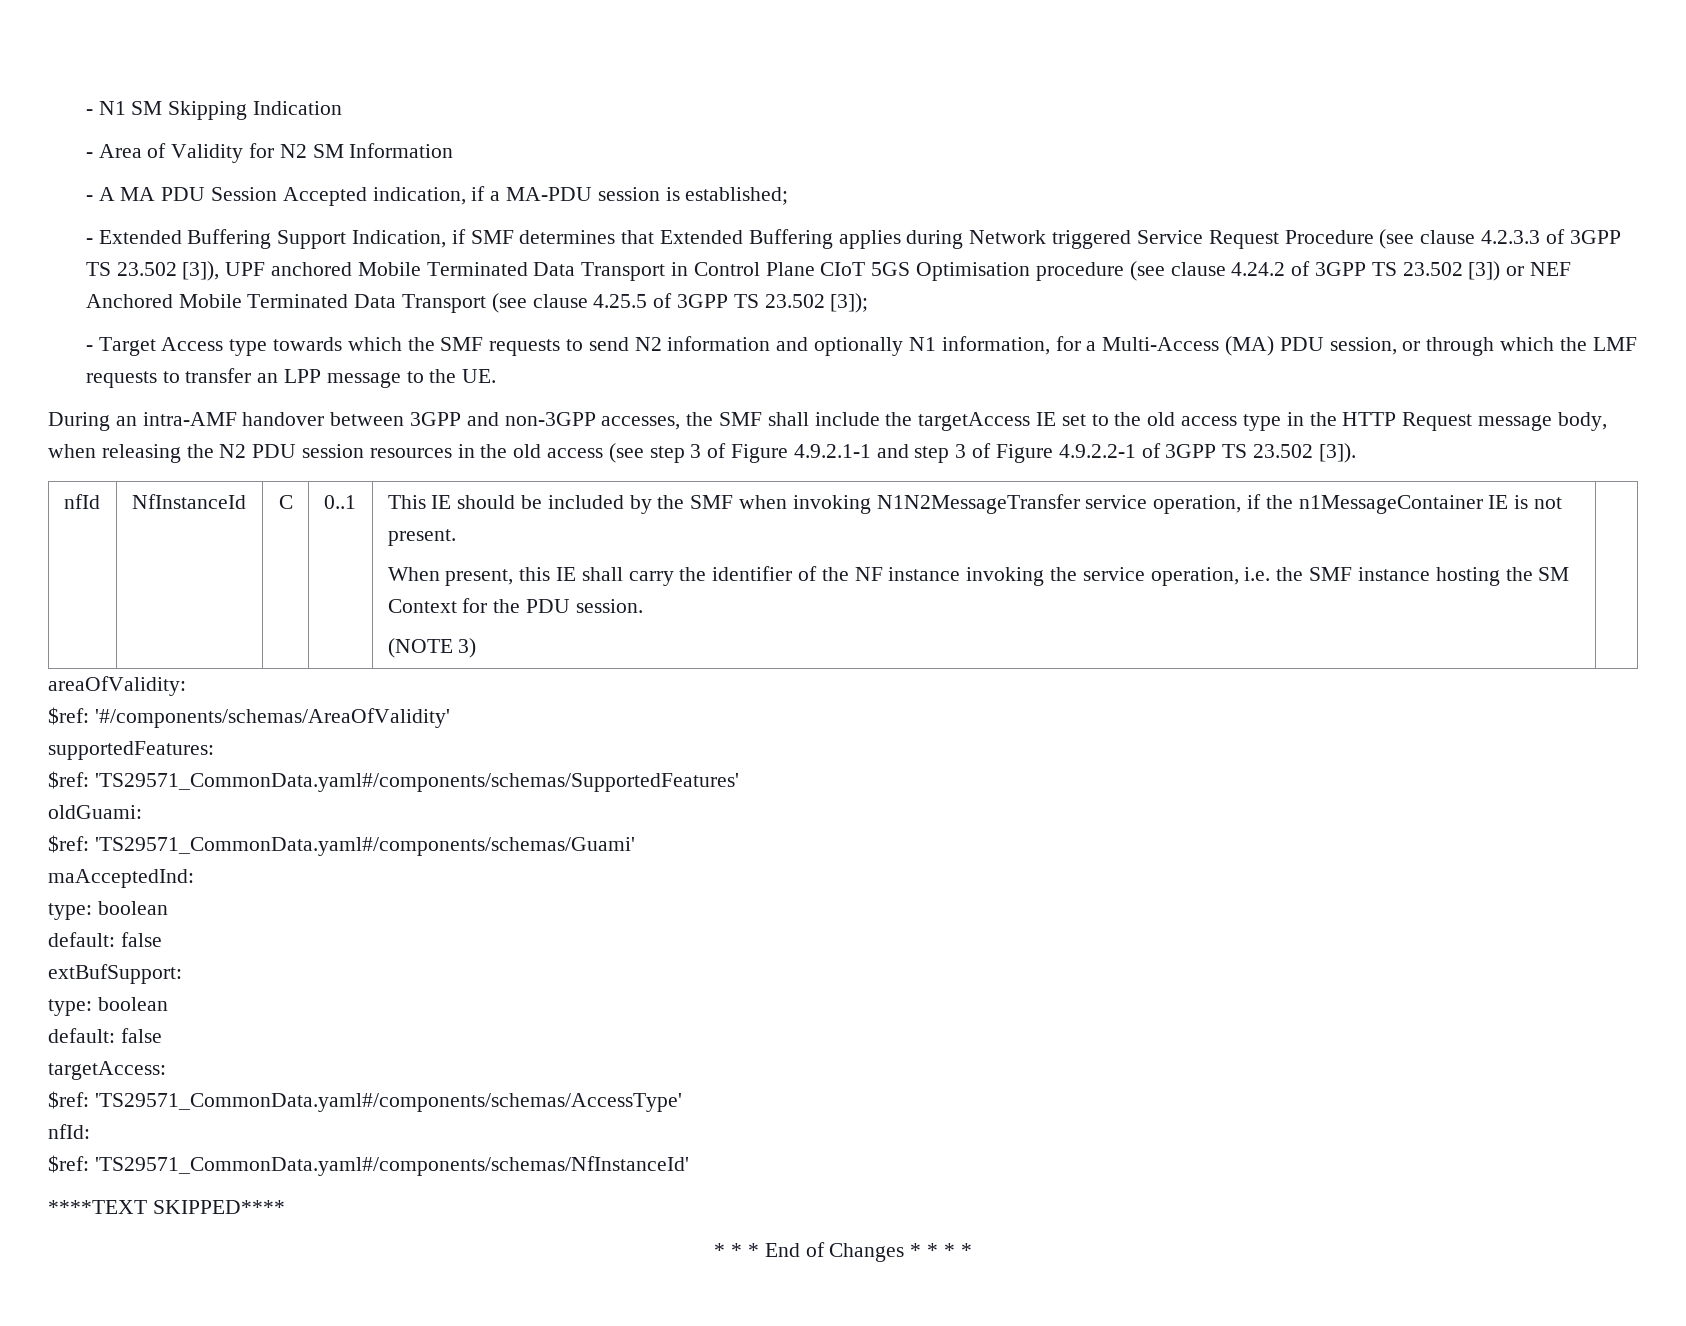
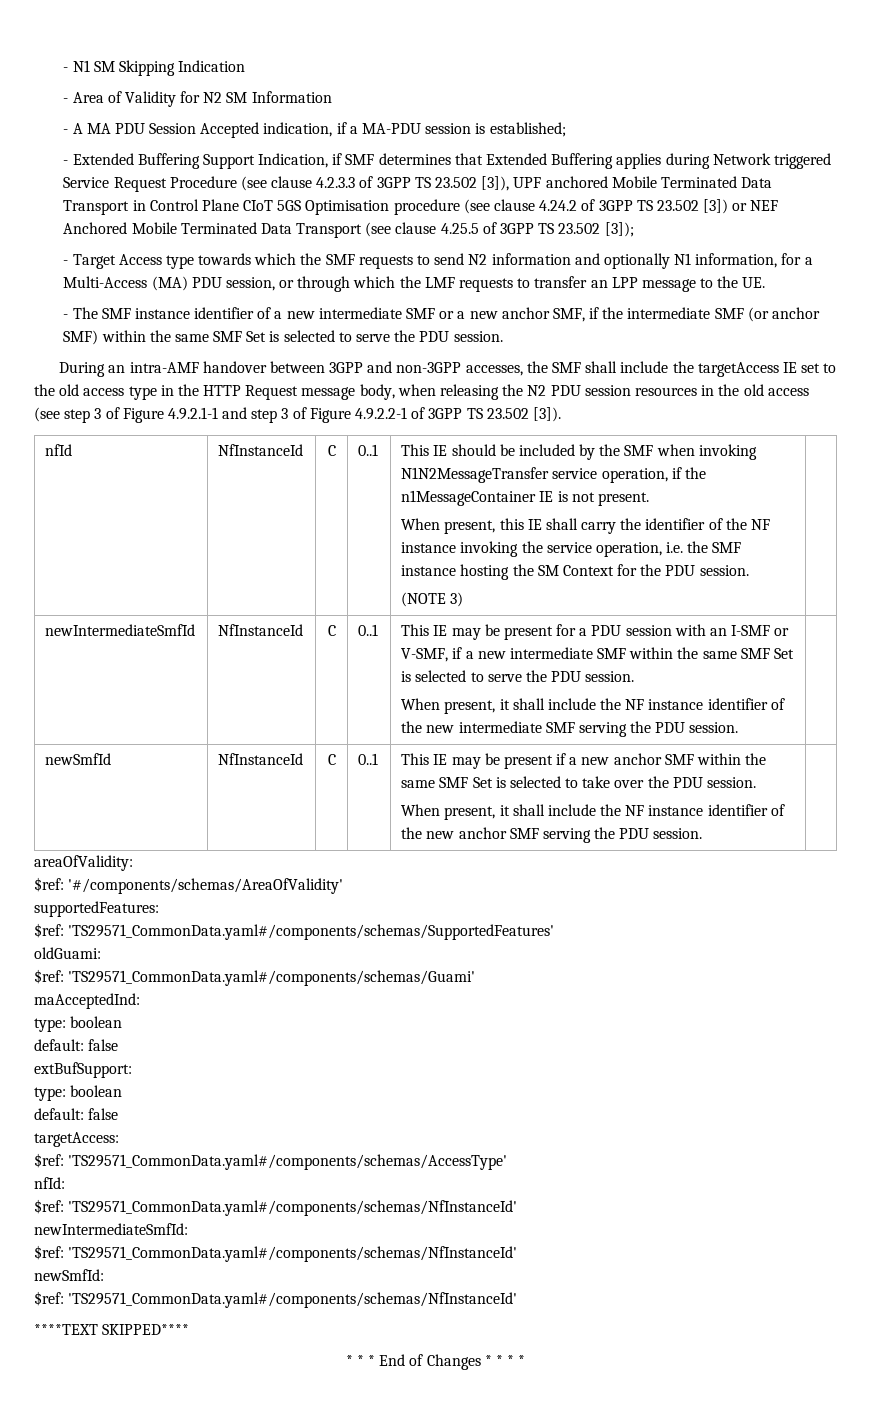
(497, 376) none -> [63,307,821,322] [63,330,503,345] // - The SMF instance identifier of a new intermediate SMF or a new anchor SMF, if the intermediate SMF (or anchor SMF) within the same SMF Set is selected to serve the PDU session.
(477, 648) none -> [45,624,196,636] [218,624,304,636] [327,625,336,636] [358,624,379,636] [401,624,790,640] [401,647,795,662] [401,670,635,682] [401,698,785,714] [401,721,739,737] [45,753,112,765] [218,753,304,765] [327,754,336,765] [358,753,379,765] [401,753,767,769] [401,776,757,788] [401,804,785,820] [401,827,703,843] // newIntermediateSmfId | NfInstanceId | C | 0..1 | This IE may be present for a PDU session with an I-SMF or V-SMF, if a new intermediate SMF within the same SMF Set is selected to serve the PDU session. // When present, it shall include the NF instance identifier of the new intermediate SMF serving the PDU session. | // newSmfId | NfInstanceId | C | 0..1 | This IE may be present if a new anchor SMF within the same SMF Set is selected to take over the PDU session. // When present, it shall include the NF instance identifier of the new anchor SMF serving the PDU session. |
(689, 1166) none -> [34,1223,188,1235] [34,1245,518,1262] [34,1269,104,1281] [34,1291,518,1308] // newIntermediateSmfId: // $ref: 'TS29571_CommonData.yaml#/components/schemas/NfInstanceId' // newSmfId: // $ref: 'TS29571_CommonData.yaml#/components/schemas/NfInstanceId'

